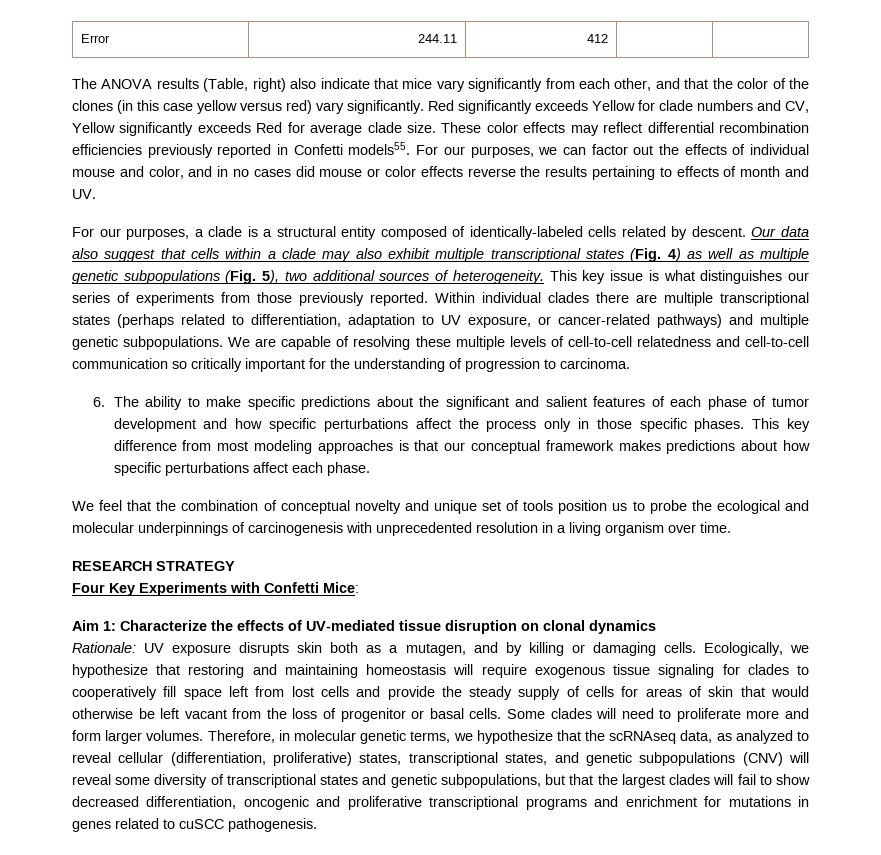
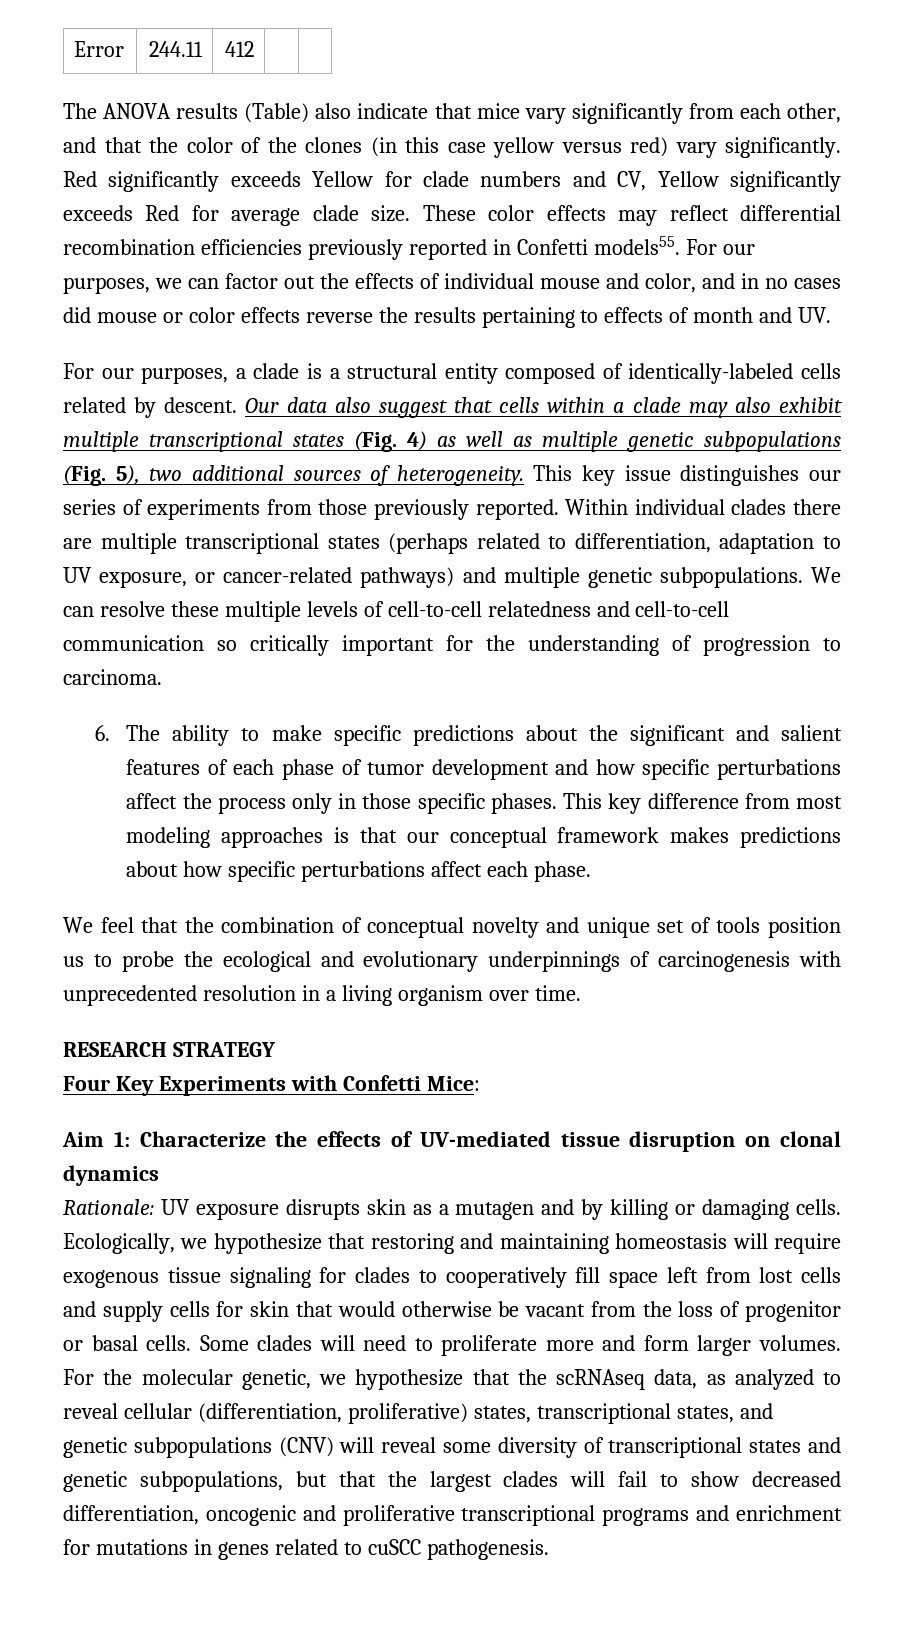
[203,78,286,92] (Table, right) -> [244,103,310,123] (Table)
[648,270,695,281] is what -> (671, 473) none
[255,336,411,350] are capable of resolving -> [63,601,165,617] can resolve
[72,522,134,533] molecular -> [363,951,479,972] evolutionary
[330,642,359,653] both -> (406, 1207) none
[405,643,466,656] mutagen, -> [455,1202,535,1220] mutagen
[387,686,703,700] provide the steady supply of cells for areas of -> [102,1301,244,1322] supply cells for
[160,708,180,719] left -> (520, 1309) none
[207,730,451,744] Therefore, in molecular genetic terms, -> [63,1369,311,1390] For the molecular genetic,

